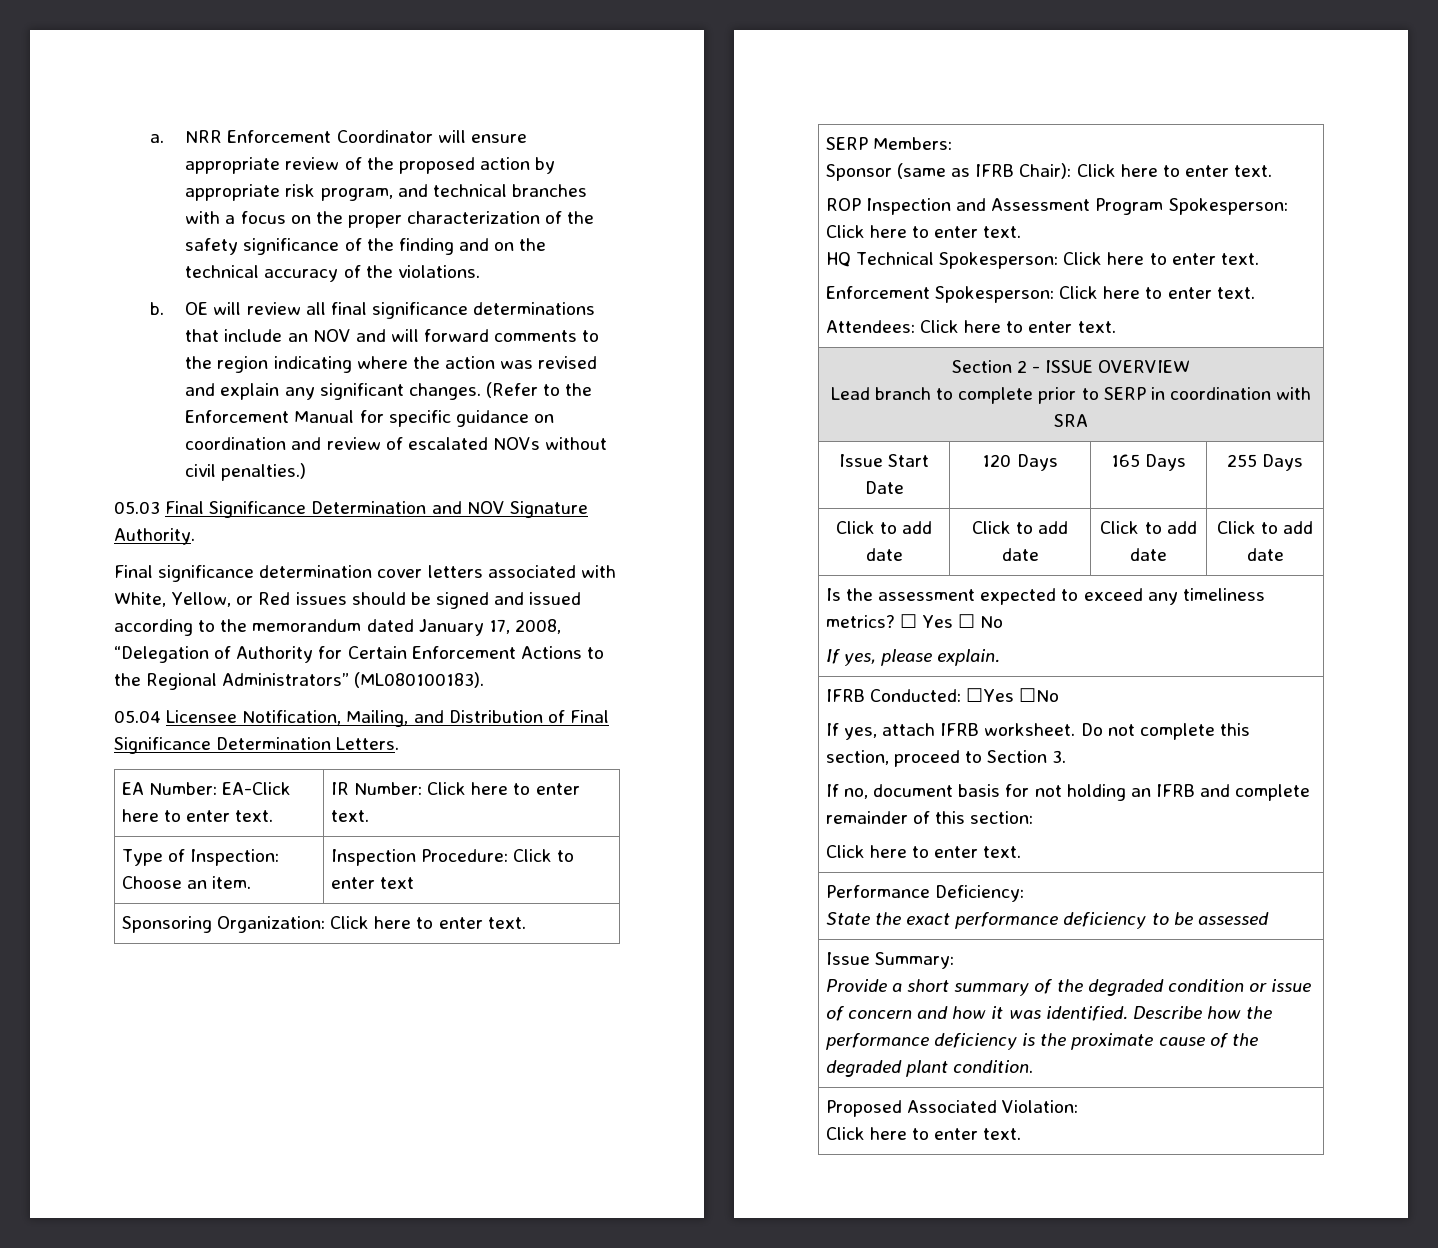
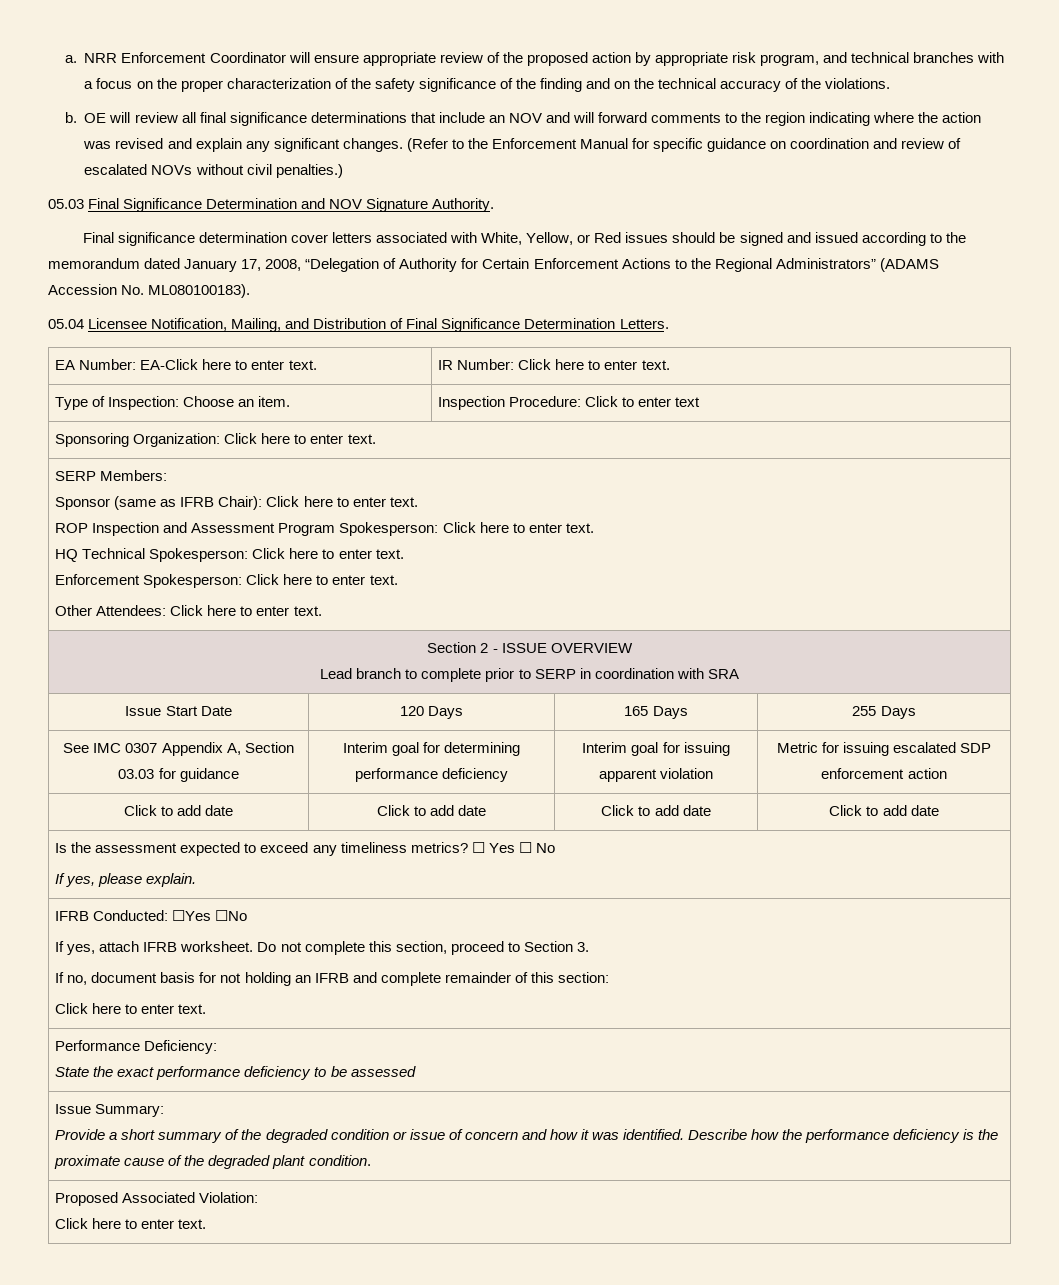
[354,672,485,688] (ML080100183). -> [879,258,939,272] [48,284,251,298] (ADAMS Accession No. ML080100183).
(1255, 293) none -> [55,605,93,616] Other
(1304, 462) none -> [63,742,294,756] [118,768,239,782] [342,742,521,756] [354,768,509,782] [582,742,730,756] [598,768,714,782] [776,742,992,756] [821,768,947,779] // See IMC 0307 Appendix A, Section 03.03 for guidance | Interim goal for determining performance deficiency | Interim goal for issuing apparent violation | Metric for issuing escalated SDP enforcement action

